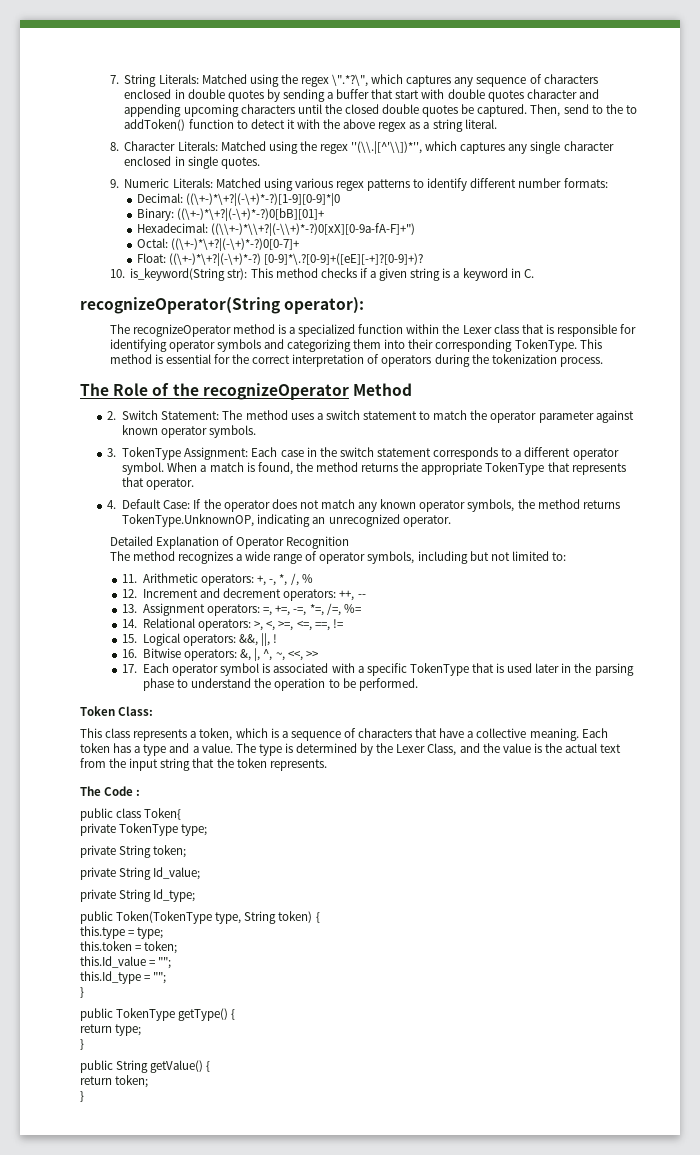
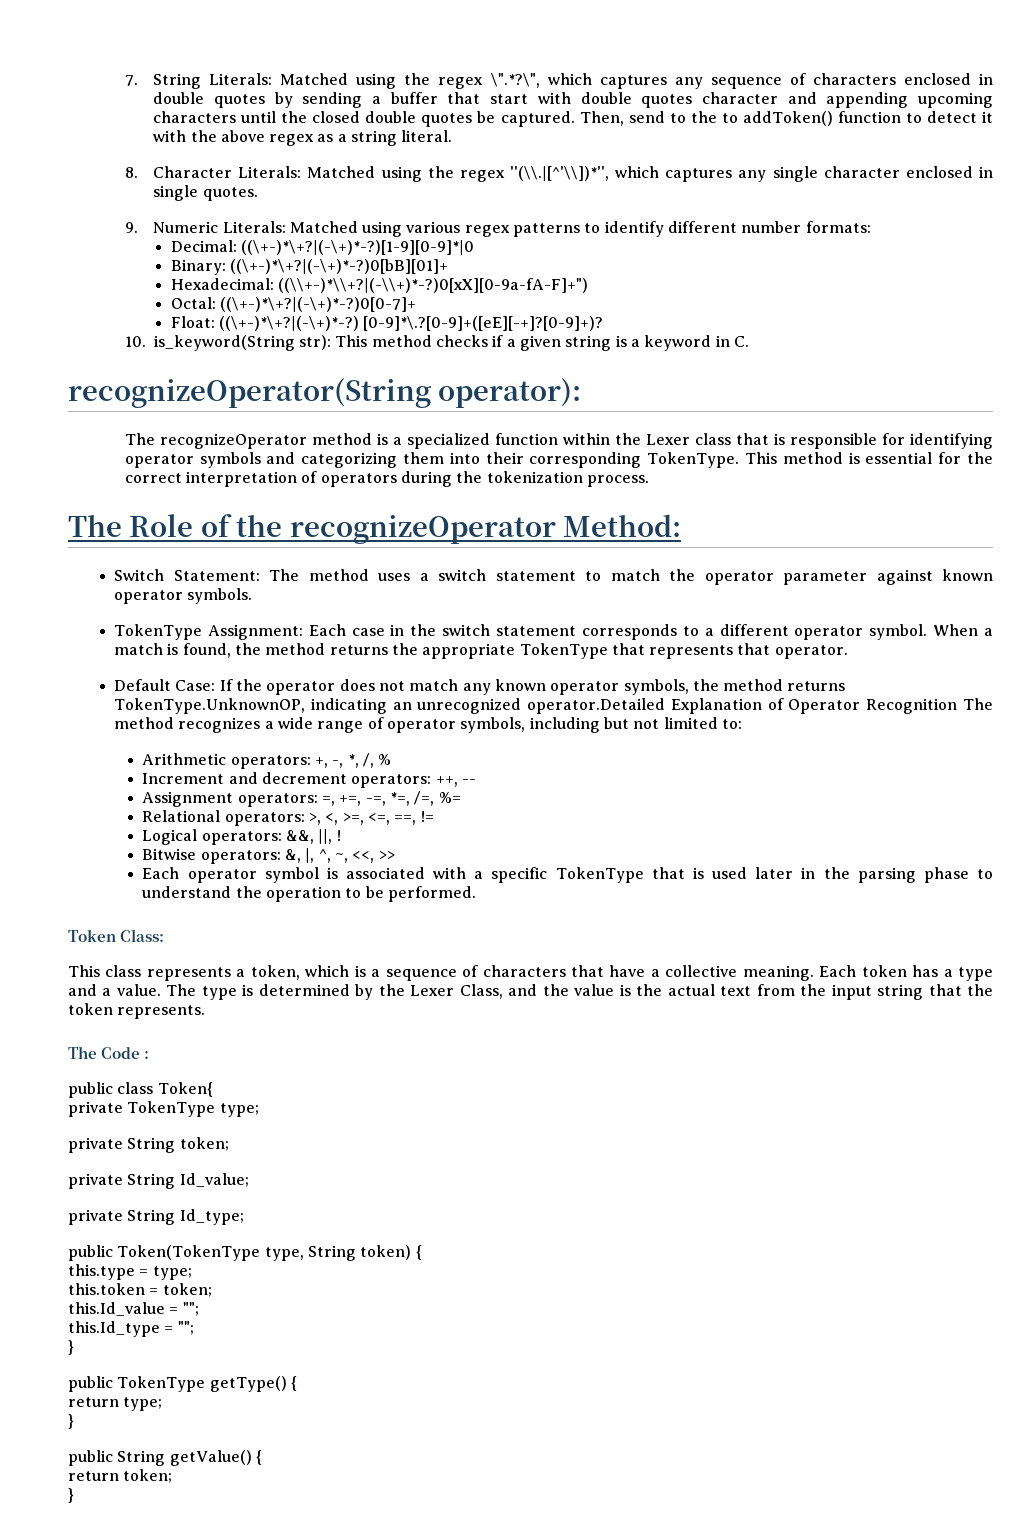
[352,383,412,396] [107,411,117,420] Method // 2. -> [563,514,682,537] Method: //
[107,448,117,457] 3. -> (253, 596) none
[107,500,117,509] 4. -> (848, 652) none
[402,515,451,527] [109,536,153,546] operator. // Detailed -> [527,698,666,714] operator.Detailed
(350, 542) // -> (958, 706) none
[122,574,138,583] 11. -> (742, 724) none
[122,589,138,598] 12. -> (392, 759) none
[122,604,138,613] 13. -> (476, 781) none
[122,619,138,628] 14. -> (461, 797) none
[122,634,138,643] 15. -> (434, 816) none
[122,649,138,658] 16. -> (341, 835) none
[122,664,138,673] 17. -> (395, 855) none

